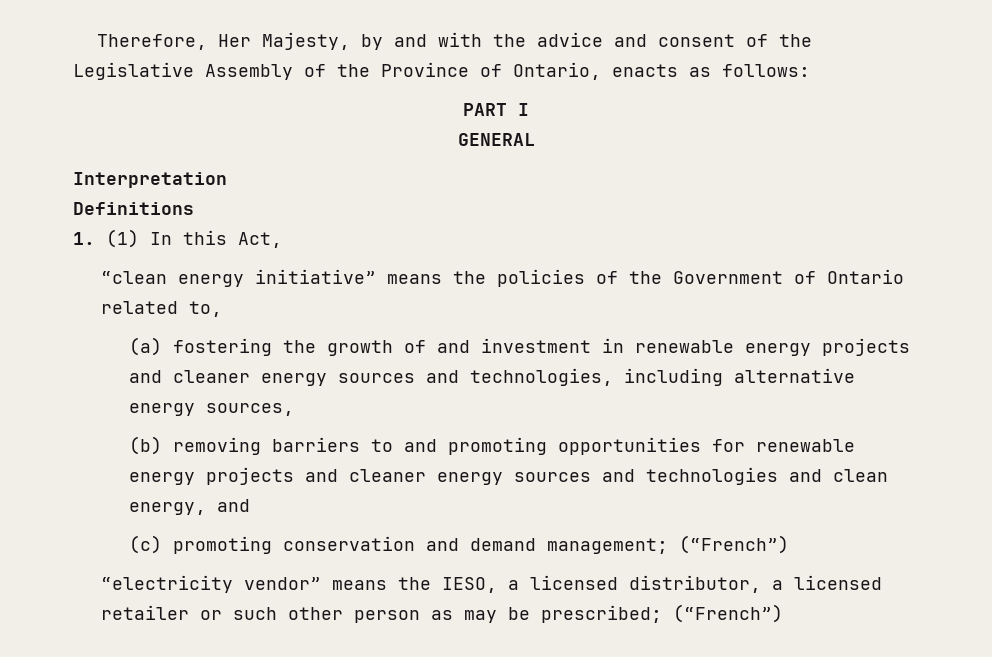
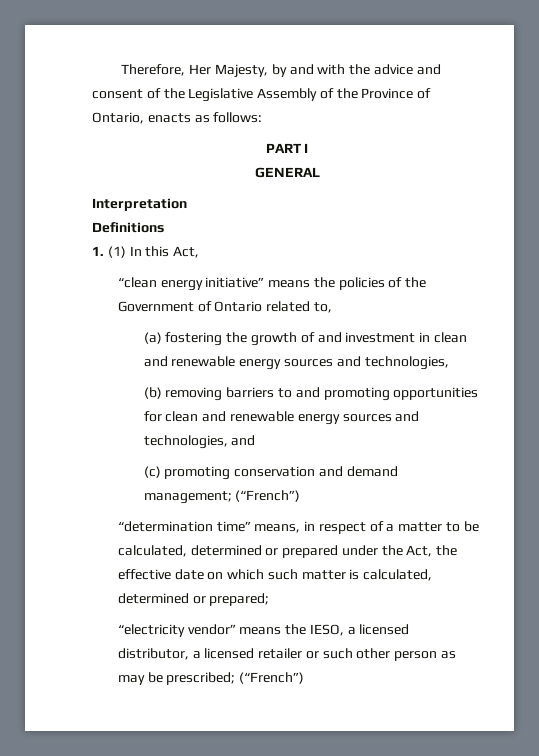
[634,338,910,356] [128,368,855,386] [128,403,294,416] renewable energy projects and cleaner energy sources and technologies, including alternative energy sources, -> [433,332,467,343] [143,356,449,370] clean and renewable energy sources and technologies,
[755,439,855,452] [128,467,888,485] [128,502,206,515] renewable energy projects and cleaner energy sources and technologies and clean energy, -> [165,411,420,425] [143,435,228,449] clean and renewable energy sources and technologies,
(789, 544) none -> [117,521,479,534] [117,545,458,558] [117,569,433,581] [117,593,270,606] // “determination time” means, in respect of a matter to be calculated, determined or prepared under the Act, the effective date on which such matter is calculated, determined or prepared;

